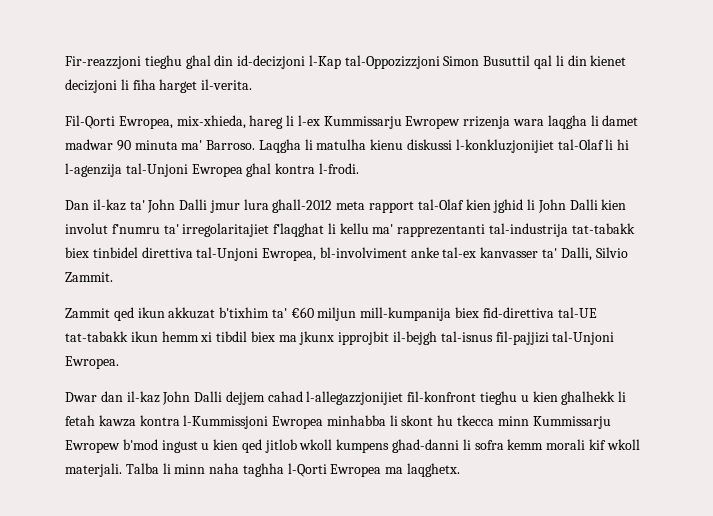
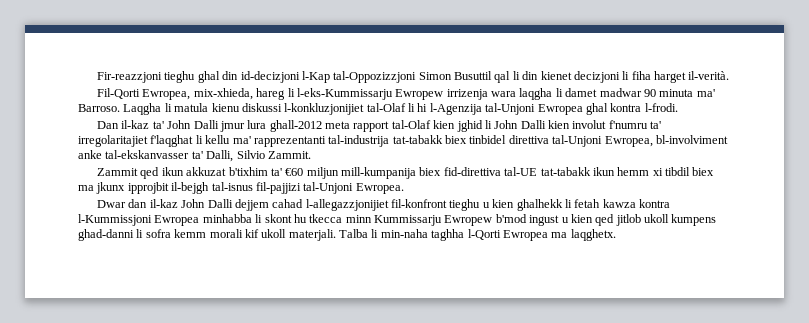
[201,79,253,90] il-verita. -> [688,71,730,80] il-verità.
[297,115,511,129] l-ex Kummissarju Ewropew rrizenja -> [296,88,488,100] l-eks-Kummissarju Ewropew irrizenja
[316,139,367,150] matulha -> [174,103,209,112] matula
[65,163,122,177] l-agenzija -> [429,103,482,115] l-Agenzija
[442,247,539,258] tal-ex kanvasser -> [105,150,190,159] tal-ekskanvasser
[299,439,333,450] wkoll -> [644,214,669,223] ukoll
[606,439,640,450] wkoll -> [261,229,287,238] ukoll
[174,463,240,474] minn naha -> [380,229,428,238] min-naha

